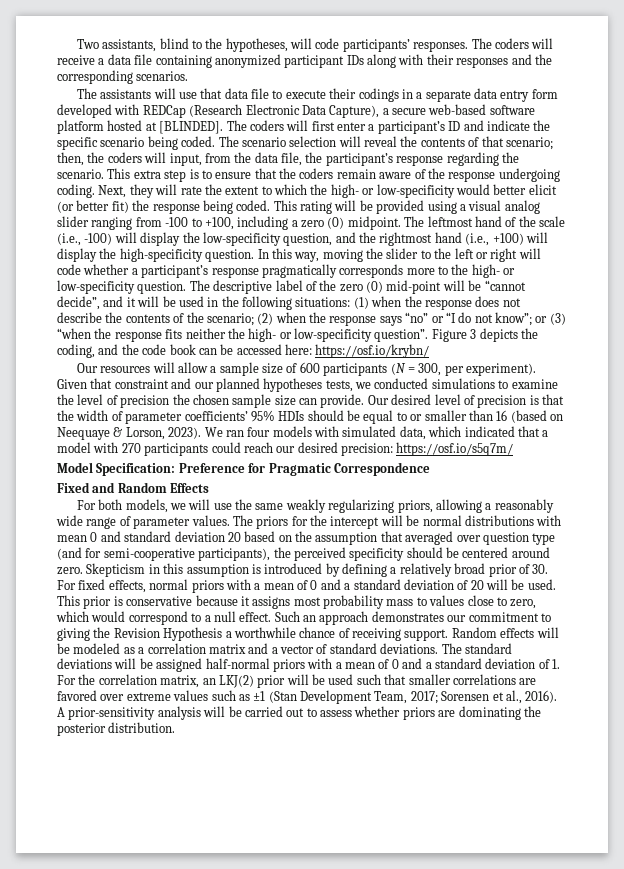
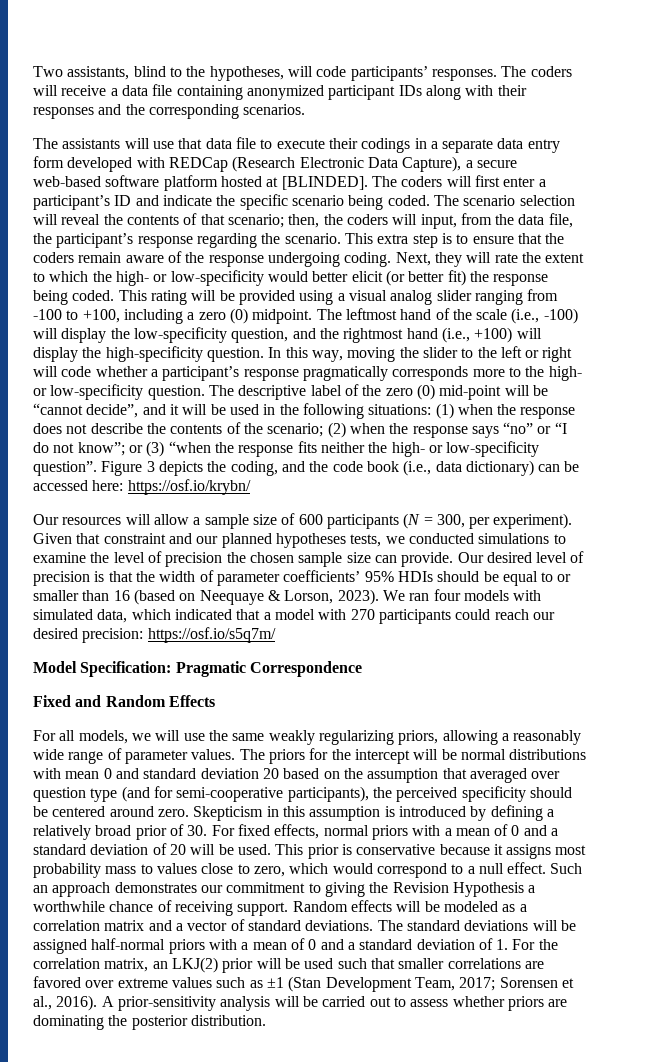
(196, 349) none -> [403,460,534,476] (i.e., data dictionary)
[178,463,266,473] Preference for -> (172, 669) none
[98,499,123,510] both -> [59,730,76,741] all

